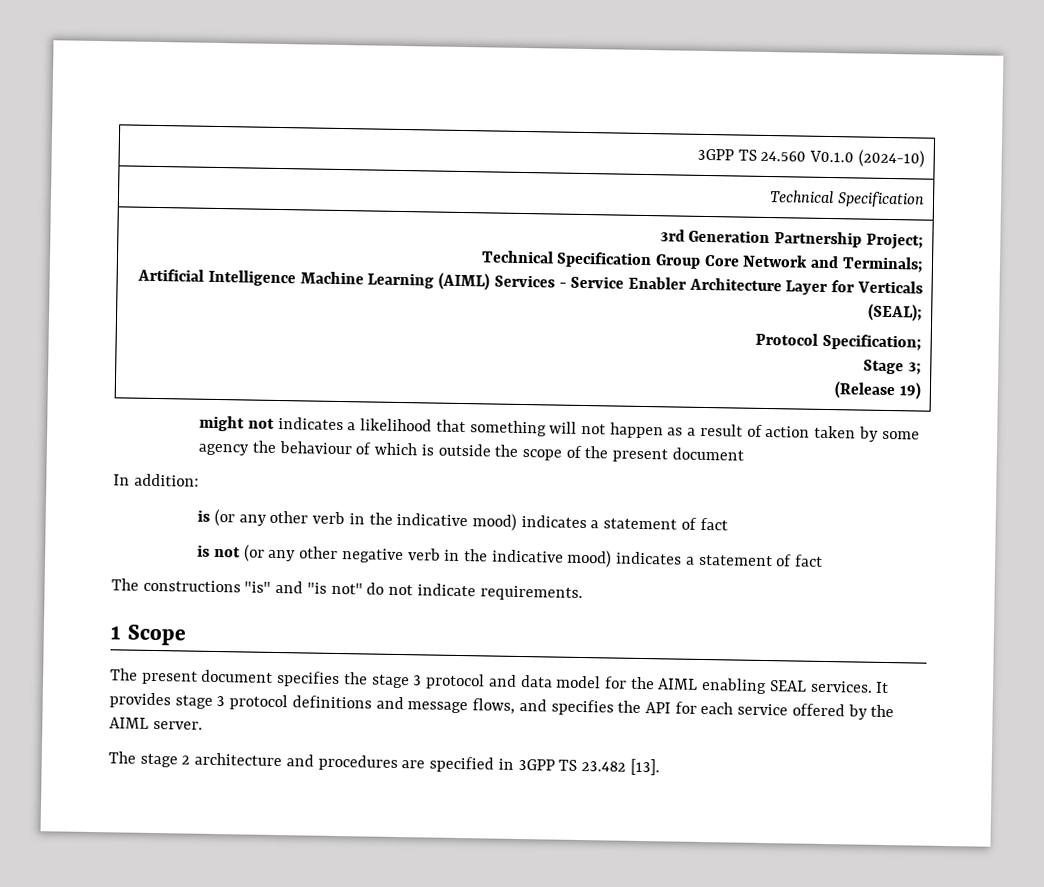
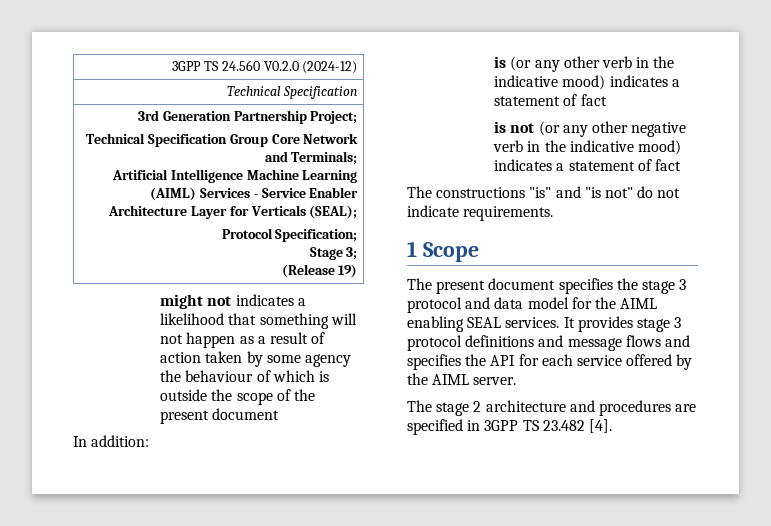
[809,149,925,168] V0.1.0 (2024-10) -> [263,61,358,74] V0.2.0 (2024-12)
[472,698,516,714] flows, -> [625,335,661,347] flows
[629,758,660,776] [13]. -> [588,419,612,433] [4].

